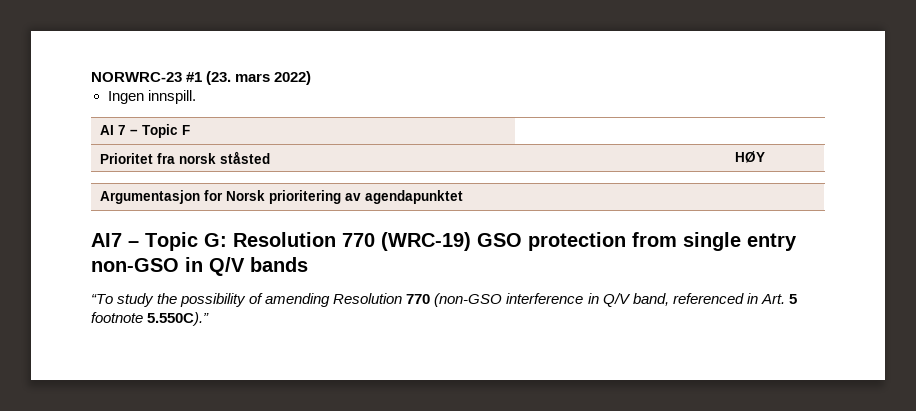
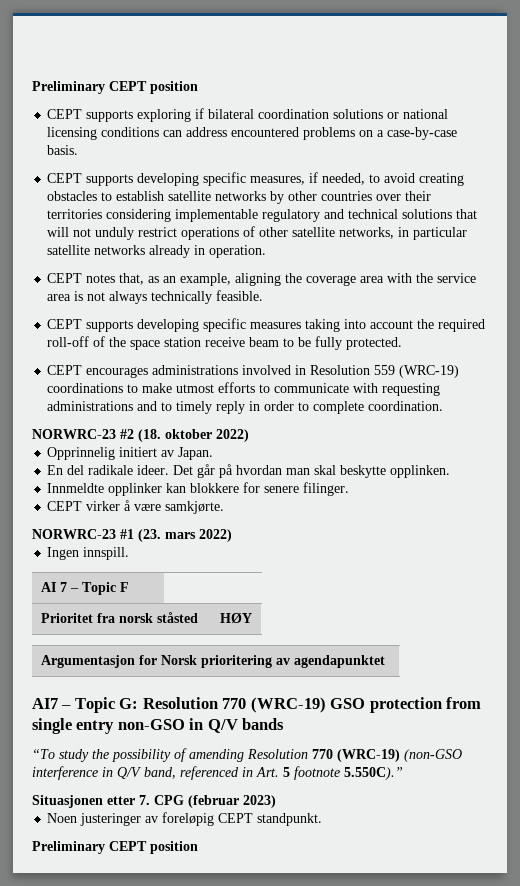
(91, 77) none -> [32,81,198,94] [47,108,449,122] [47,127,458,140] [47,145,79,155] [47,172,465,186] [47,191,432,204] [47,209,478,222] [47,226,468,240] [47,245,267,258] [47,273,477,286] [47,290,264,304] [47,318,486,332] [47,336,403,350] [47,365,460,378] [47,382,441,396] [47,401,444,414] [32,429,249,442] [47,447,214,460] [47,464,451,478] [47,482,350,496] [47,500,225,514] Preliminary CEPT position // CEPT supports exploring if bilateral coordination solutions or national licensing conditions can address encountered problems on a case-by-case basis. // CEPT supports developing specific measures, if needed, to avoid creating obstacles to establish satellite networks by other countries over their territories considering implementable regulatory and technical solutions that will not unduly restrict operations of other satellite networks, in particular satellite networks already in operation. // CEPT notes that, as an example, aligning the coverage area with the service area is not always technically feasible. // CEPT supports developing specific measures taking into account the required roll-off of the space station receive beam to be fully protected. // CEPT encourages administrations involved in Resolution 559 (WRC-19) coordinations to make utmost efforts to communicate with requesting administrations and to timely reply in order to complete coordination. // NORWRC-23 #2 (18. oktober 2022) // Opprinnelig initiert av Japan. // En del radikale ideer. Det går på hvordan man skal beskytte opplinken. // Innmeldte opplinker kan blokkere for senere filinger. // CEPT virker å være samkjørte. //
(431, 299) none -> [337,749,400,762] (WRC-19)
(210, 319) none -> [32,795,276,808] [47,812,323,826] [32,841,198,854] // Situasjonen etter 7. CPG (februar 2023) // Noen justeringer av foreløpig CEPT standpunkt. // Preliminary CEPT position

